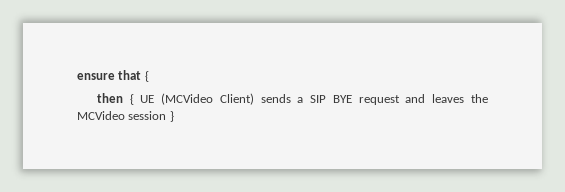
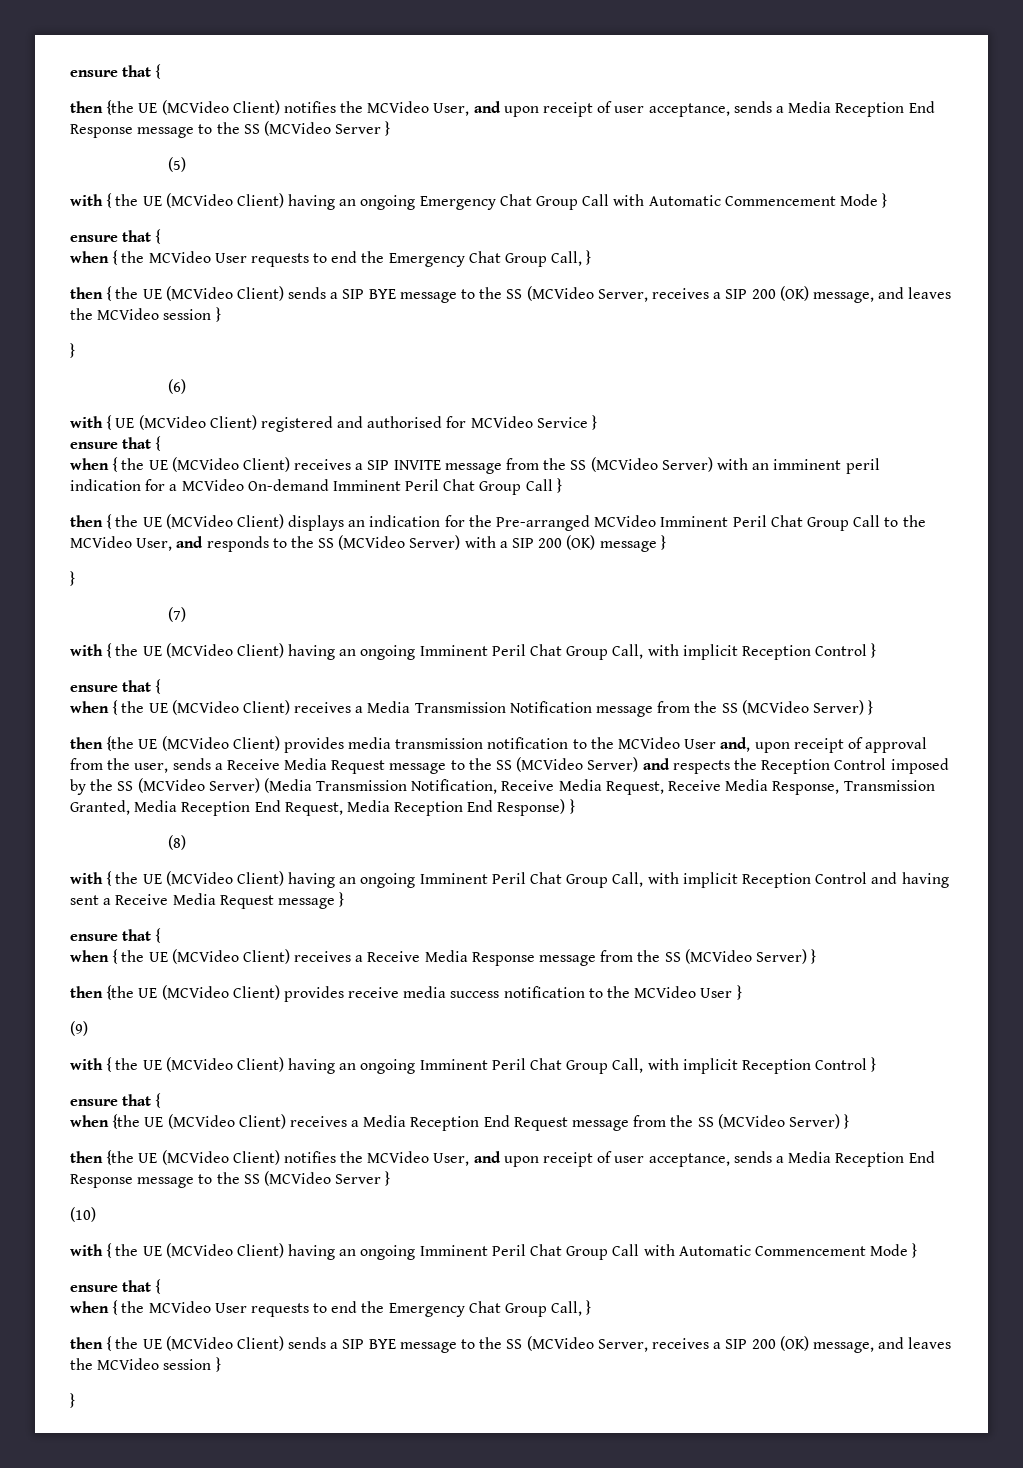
[129,93,488,105] [77,111,174,122] { UE (MCVideo Client) sends a SIP BYE request and leaves the MCVideo session } -> [106,100,935,117] [70,121,391,138] [168,157,187,172] [70,193,888,210] [70,229,162,244] [70,250,592,267] [70,286,952,303] [70,307,221,322] [70,343,75,358] [168,379,187,394] [70,415,598,432] [70,436,162,451] [70,457,880,474] [70,478,562,495] [70,514,926,531] [70,535,666,552] [70,571,75,586] [168,607,187,622] [70,643,877,660] [70,679,162,694] [70,700,874,717] [70,736,928,753] [70,757,949,774] [70,778,935,795] [70,799,575,816] [168,835,187,850] [70,871,949,888] [70,892,345,909] [70,928,162,943] [70,949,817,966] [70,985,742,1002] [70,1021,88,1036] [70,1057,877,1074] [70,1093,162,1108] [70,1114,850,1131] [70,1150,935,1167] [70,1171,391,1188] [70,1207,96,1222] [70,1243,918,1260] [70,1279,162,1294] [70,1300,592,1317] [70,1336,952,1353] [70,1357,221,1372] [70,1393,75,1408] {the UE (MCVideo Client) notifies the MCVideo User, and upon receipt of user acceptance, sends a Media Reception End Response message to the SS (MCVideo Server } // (5) // with { the UE (MCVideo Client) having an ongoing Emergency Chat Group Call with Automatic Commencement Mode } // ensure that { // when { the MCVideo User requests to end the Emergency Chat Group Call, } // then { the UE (MCVideo Client) sends a SIP BYE message to the SS (MCVideo Server, receives a SIP 200 (OK) message, and leaves the MCVideo session } // } // (6) // with { UE (MCVideo Client) registered and authorised for MCVideo Service } // ensure that { // when { the UE (MCVideo Client) receives a SIP INVITE message from the SS (MCVideo Server) with an imminent peril indication for a MCVideo On-demand Imminent Peril Chat Group Call } // then { the UE (MCVideo Client) displays an indication for the Pre-arranged MCVideo Imminent Peril Chat Group Call to the MCVideo User, and responds to the SS (MCVideo Server) with a SIP 200 (OK) message } // } // (7) // with { the UE (MCVideo Client) having an ongoing Imminent Peril Chat Group Call, with implicit Reception Control } // ensure that { // when { the UE (MCVideo Client) receives a Media Transmission Notification message from the SS (MCVideo Server) } // then {the UE (MCVideo Client) provides media transmission notification to the MCVideo User and, upon receipt of approval from the user, sends a Receive Media Request message to the SS (MCVideo Server) and respects the Reception Control imposed by the SS (MCVideo Server) (Media Transmission Notification, Receive Media Request, Receive Media Response, Transmission Granted, Media Reception End Request, Media Reception End Response) } // (8) // with { the UE (MCVideo Client) having an ongoing Imminent Peril Chat Group Call, with implicit Reception Control and having sent a Receive Media Request message } // ensure that { // when { the UE (MCVideo Client) receives a Receive Media Response message from the SS (MCVideo Server) } // then {the UE (MCVideo Client) provides receive media success notification to the MCVideo User } // (9) // with { the UE (MCVideo Client) having an ongoing Imminent Peril Chat Group Call, with implicit Reception Control } // ensure that { // when {the UE (MCVideo Client) receives a Media Reception End Request message from the SS (MCVideo Server) } // then {the UE (MCVideo Client) notifies the MCVideo User, and upon receipt of user acceptance, sends a Media Reception End Response message to the SS (MCVideo Server } // (10) // with { the UE (MCVideo Client) having an ongoing Imminent Peril Chat Group Call with Automatic Commencement Mode } // ensure that { // when { the MCVideo User requests to end the Emergency Chat Group Call, } // then { the UE (MCVideo Client) sends a SIP BYE message to the SS (MCVideo Server, receives a SIP 200 (OK) message, and leaves the MCVideo session } // }

